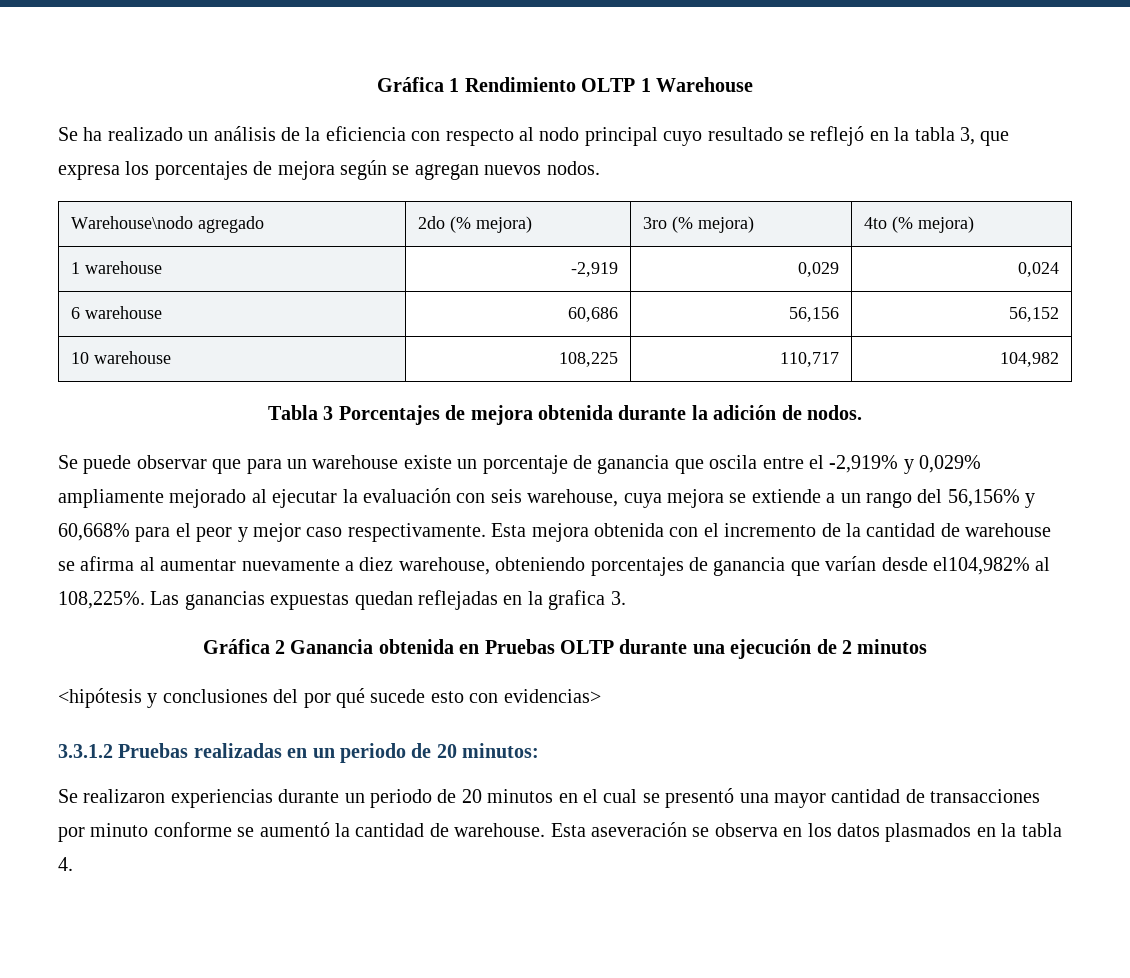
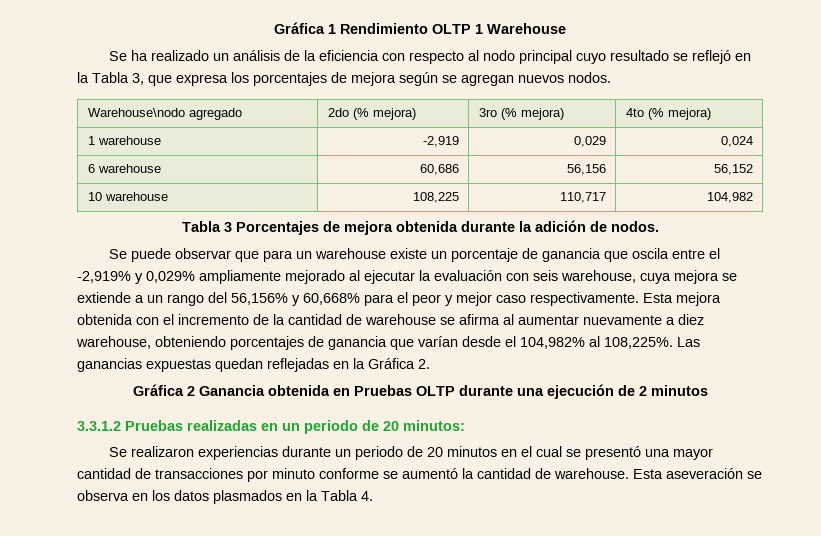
[914,127,955,141] tabla -> [92,72,129,83] Tabla
[932,557,1030,575] el104,982% -> [505,336,585,349] el 104,982%
[548,590,626,610] grafica 3. -> [368,358,430,369] Gráfica 2.
[58,688,601,708] // <hipótesis y conclusiones del por qué sucede esto con evidencias> -> (708, 390) none
[1021,823,1062,837] tabla -> [321,490,358,501] Tabla

